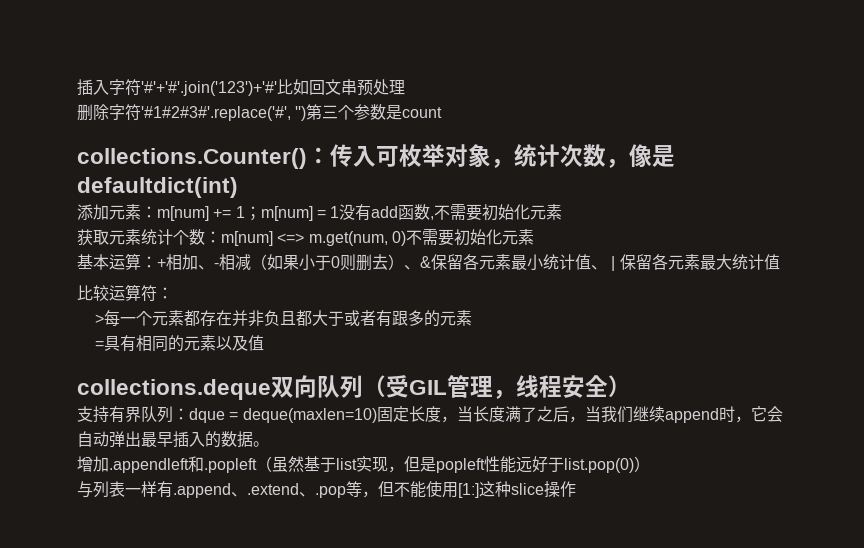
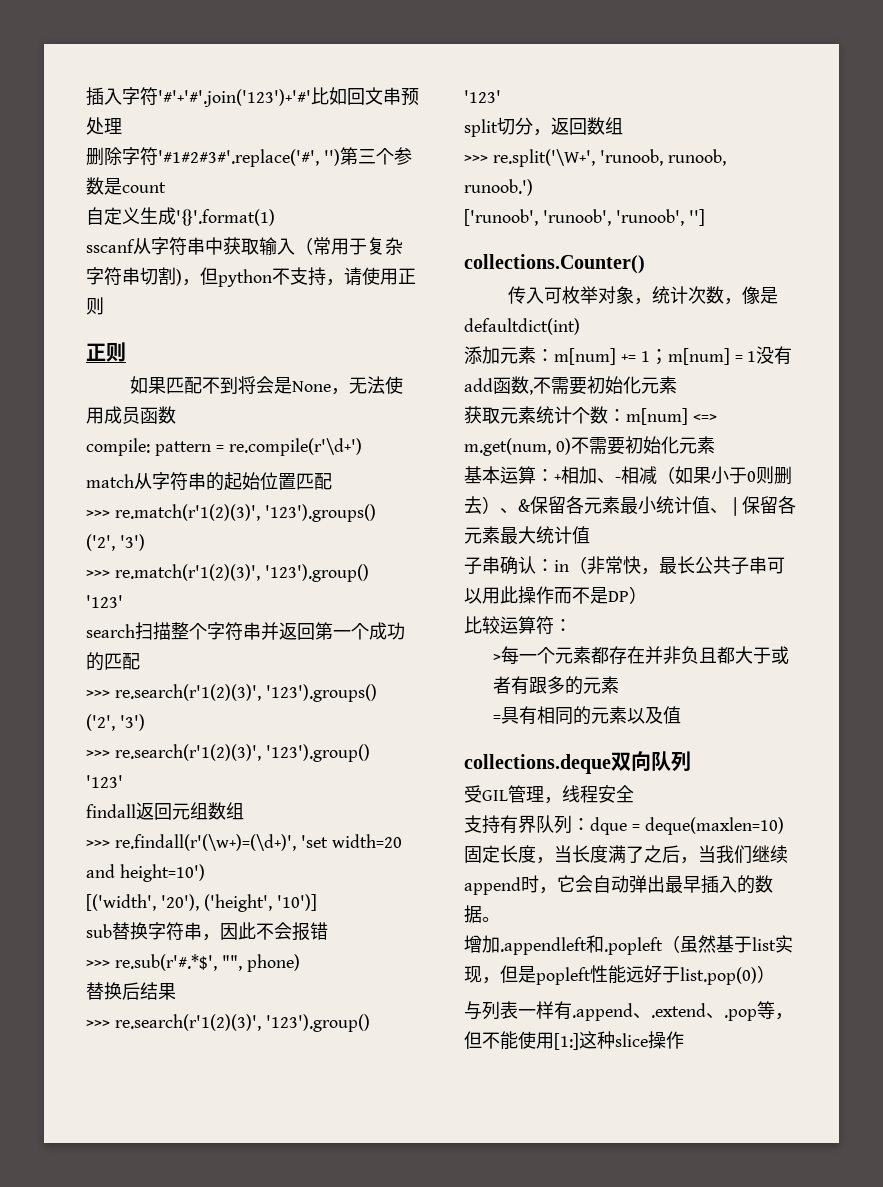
(443, 112) none -> [86,207,275,226] [86,237,403,256] [86,267,416,287] [86,297,104,315] [86,342,126,362] [130,376,404,395] [86,406,176,424] [86,438,362,456] [86,472,332,491] [86,504,376,522] [86,534,145,551] [86,564,369,582] [86,595,123,608] [86,622,405,641] [86,652,140,671] [86,684,377,702] [86,714,145,731] [86,744,370,762] [86,775,123,788] [86,802,244,820] [86,834,402,851] [86,864,205,882] [86,894,317,912] [86,922,328,941] [86,954,300,972] [86,982,176,1000] [86,1014,370,1032] [464,90,501,103] [464,117,623,137] [464,149,726,167] [464,179,533,196] [464,209,705,226] // 自定义生成'{}'.format(1) // sscanf从字符串中获取输入（常用于复杂字符串切割)，但python不支持，请使用正则 // 正则 // 如果匹配不到将会是None，无法使用成员函数 // compile: pattern = re.compile(r'\d+') // match从字符串的起始位置匹配 // >>> re.match(r'1(2)(3)', '123').groups() // ('2', '3') // >>> re.match(r'1(2)(3)', '123').group() // '123' // search扫描整个字符串并返回第一个成功的匹配 // >>> re.search(r'1(2)(3)', '123').groups() // ('2', '3') // >>> re.search(r'1(2)(3)', '123').group() // '123' // findall返回元组数组 // >>> re.findall(r'(\w+)=(\d+)', 'set width=20 and height=10') // [('width', '20'), ('height', '10')] // sub替换字符串，因此不会报错 // >>> re.sub(r'#.*$', "", phone) // 替换后结果 // >>> re.search(r'1(2)(3)', '123').group() // '123' // split切分，返回数组 // >>> re.split('\W+', 'runoob, runoob, runoob.') // ['runoob', 'runoob', 'runoob', '']
[307,147,330,164] ： -> (645, 264) //
(780, 262) none -> [464,556,785,575] [464,586,647,604] // 子串确认：in（非常快，最长公共子串可以用此操作而不是DP）
[363,375,386,397] （ -> (691, 761) //
[608,375,631,397] ） -> (634, 794) none

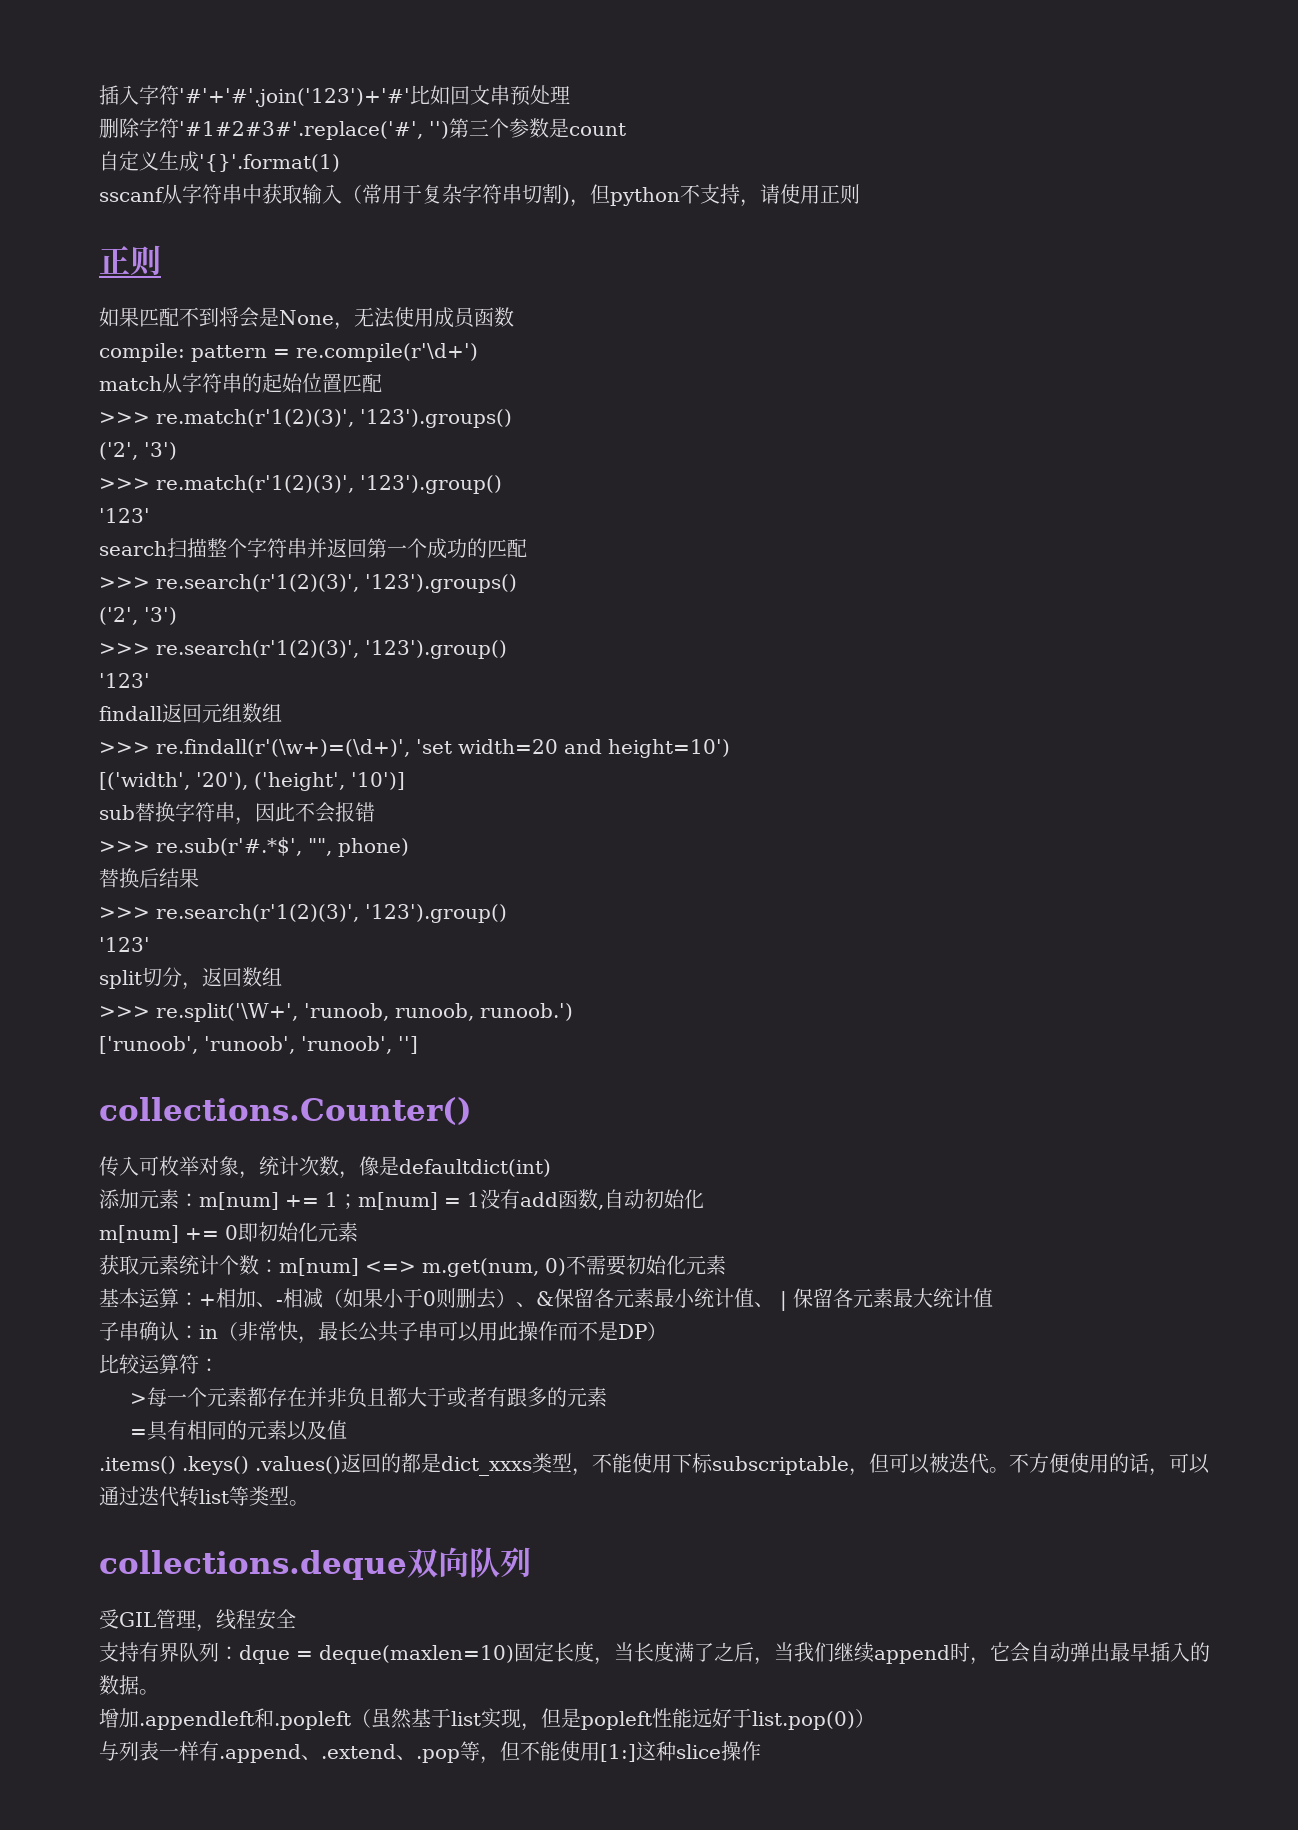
[533,377,587,395] 不需要 -> [604,1189,704,1209] [99,1223,258,1243] 自动初始化 // m[num] += 0即
(681, 715) none -> [99,1453,1210,1476] [99,1486,309,1507] // .items() .keys() .values()返回的都是dict_xxxs类型，不能使用下标subscriptable，但可以被迭代。不方便使用的话，可以通过迭代转list等类型。

